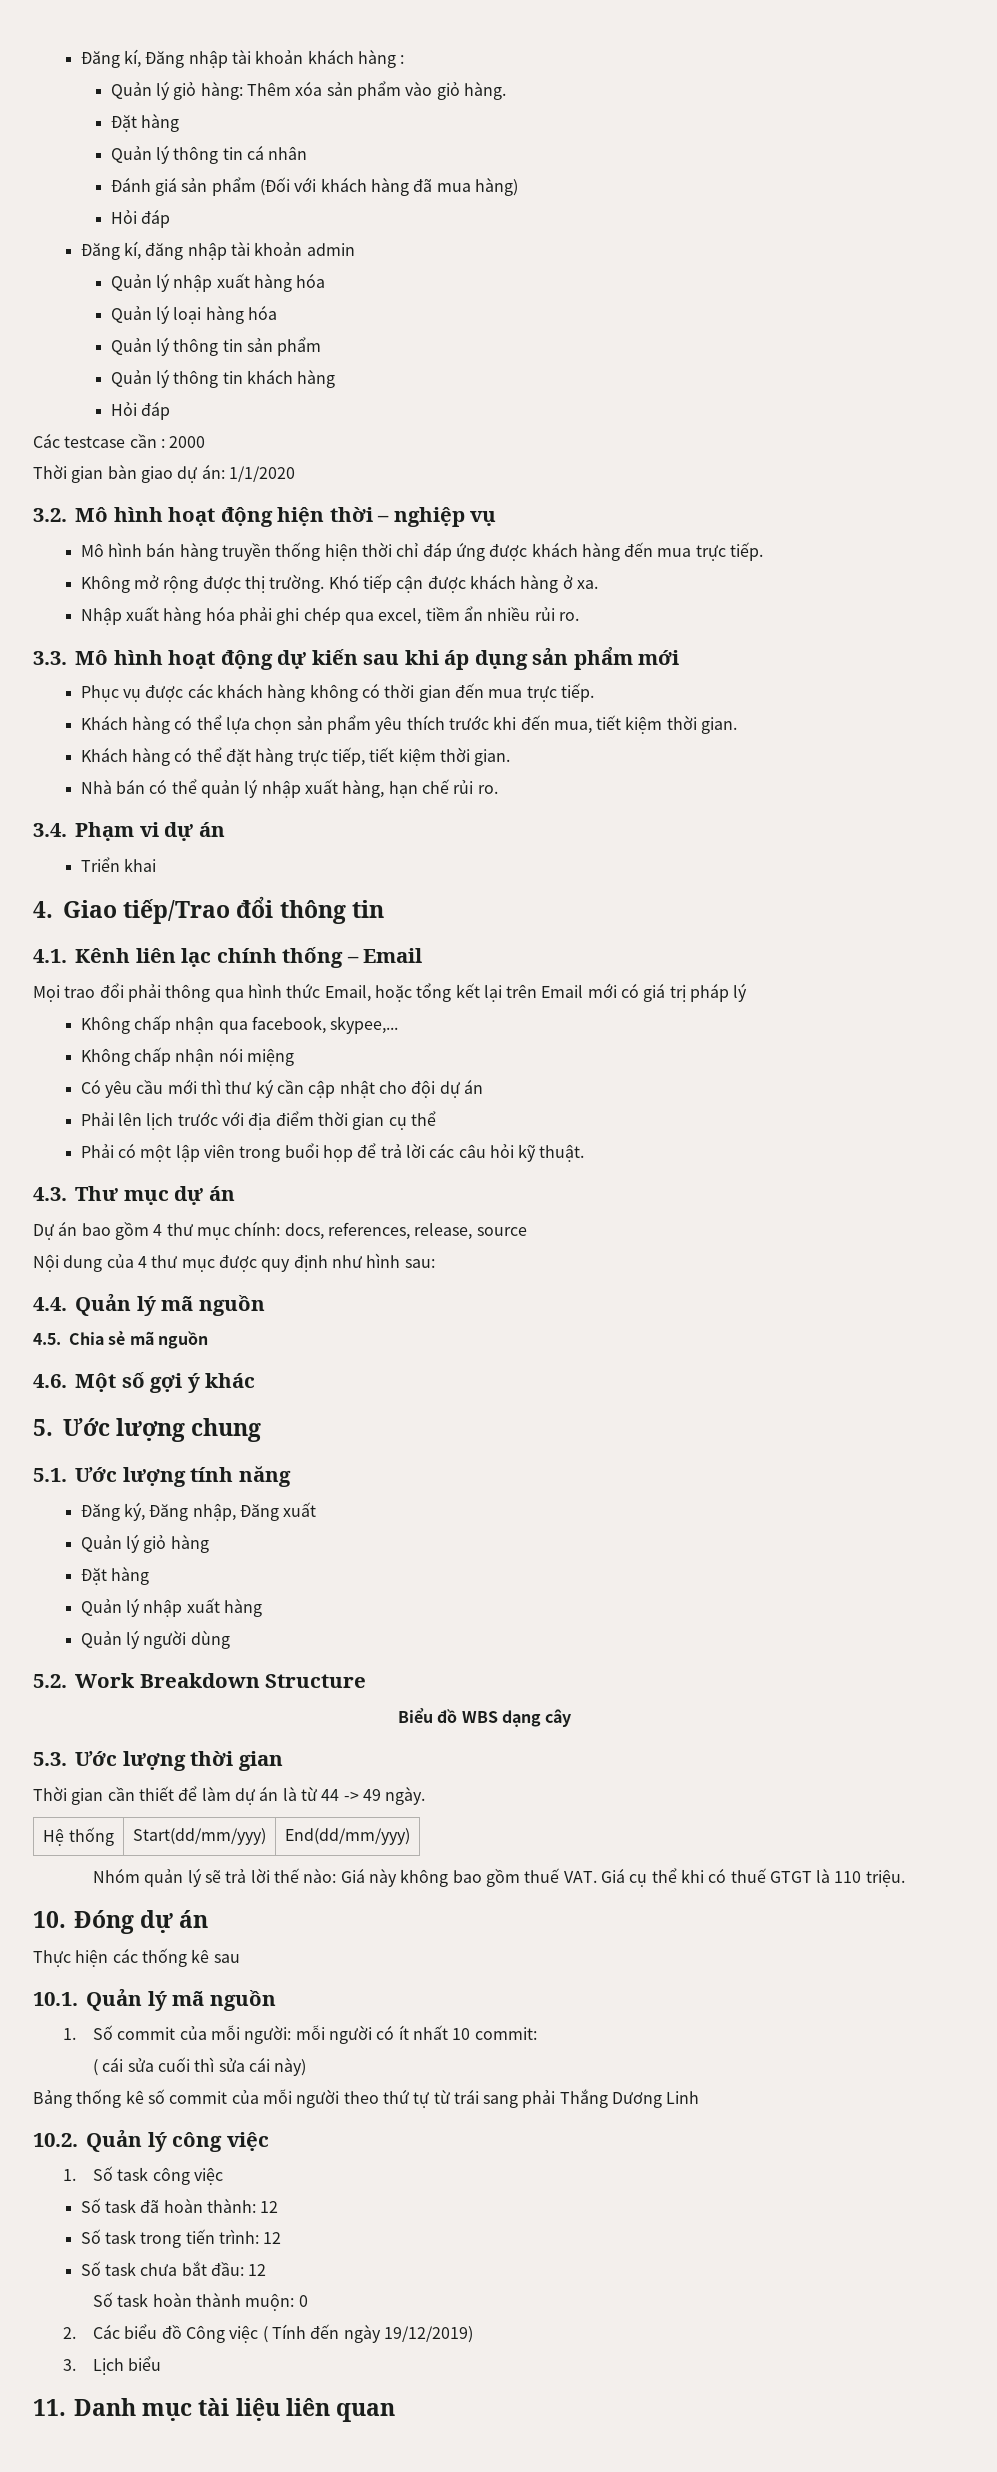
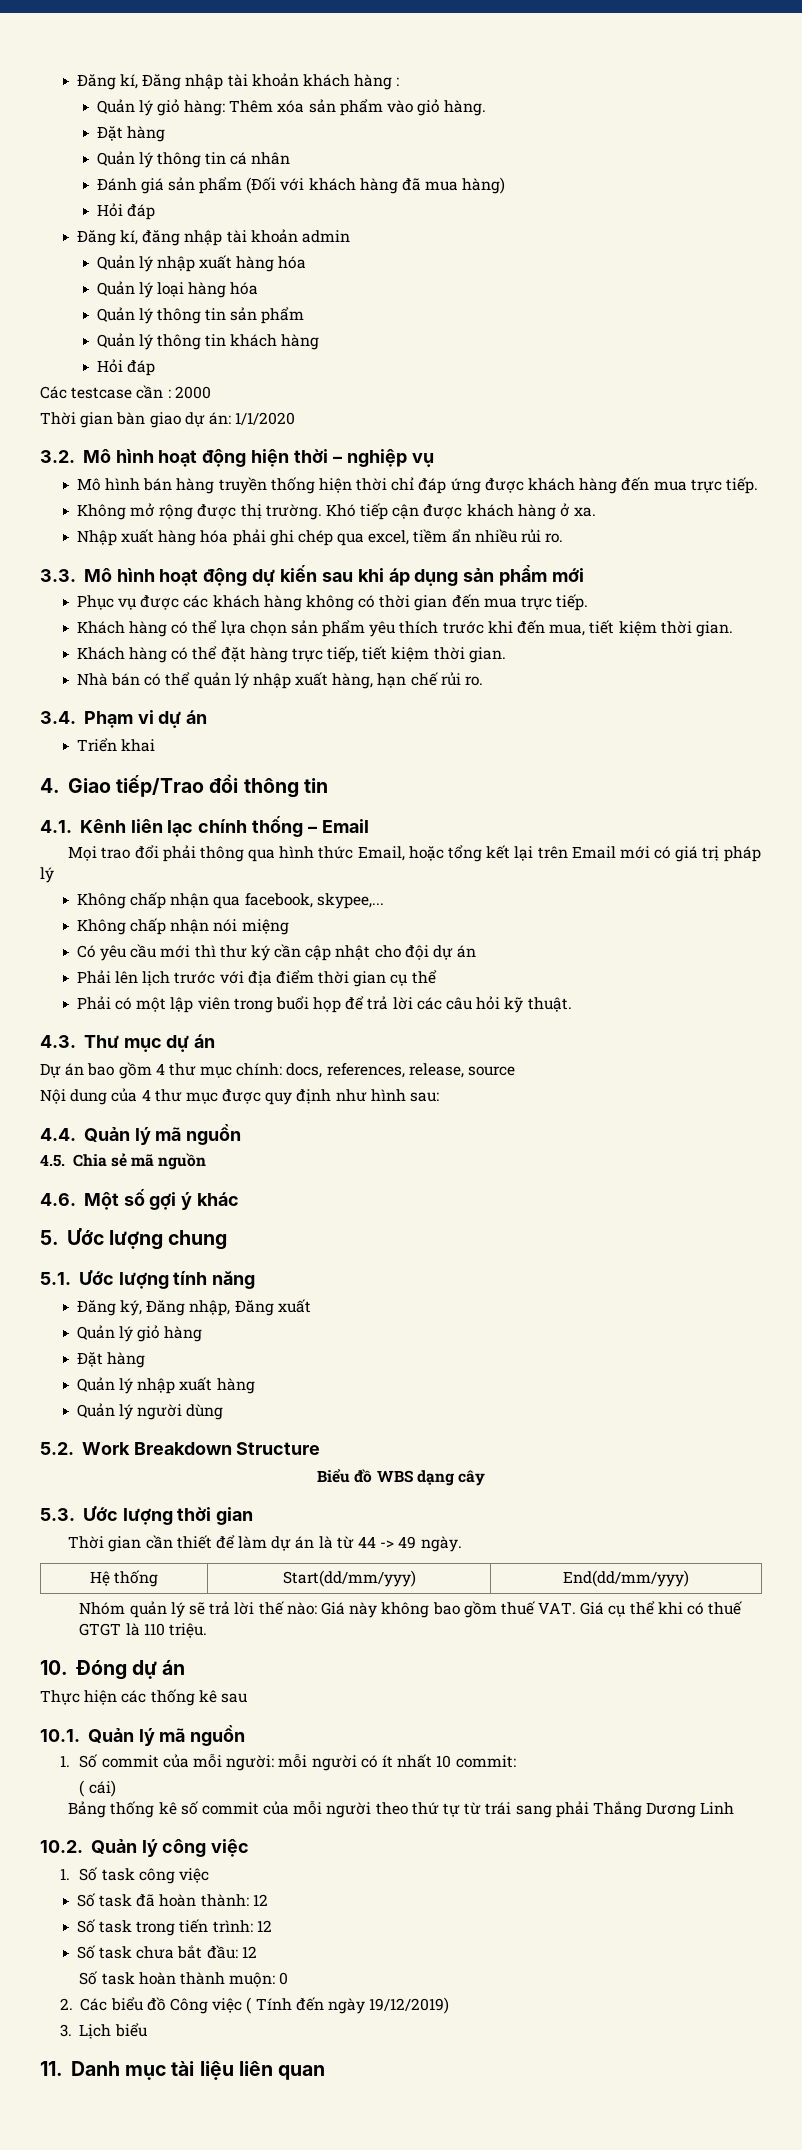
[102,2057,307,2076] cái sửa cuối thì sửa cái này) -> [88,1780,116,1797] cái)

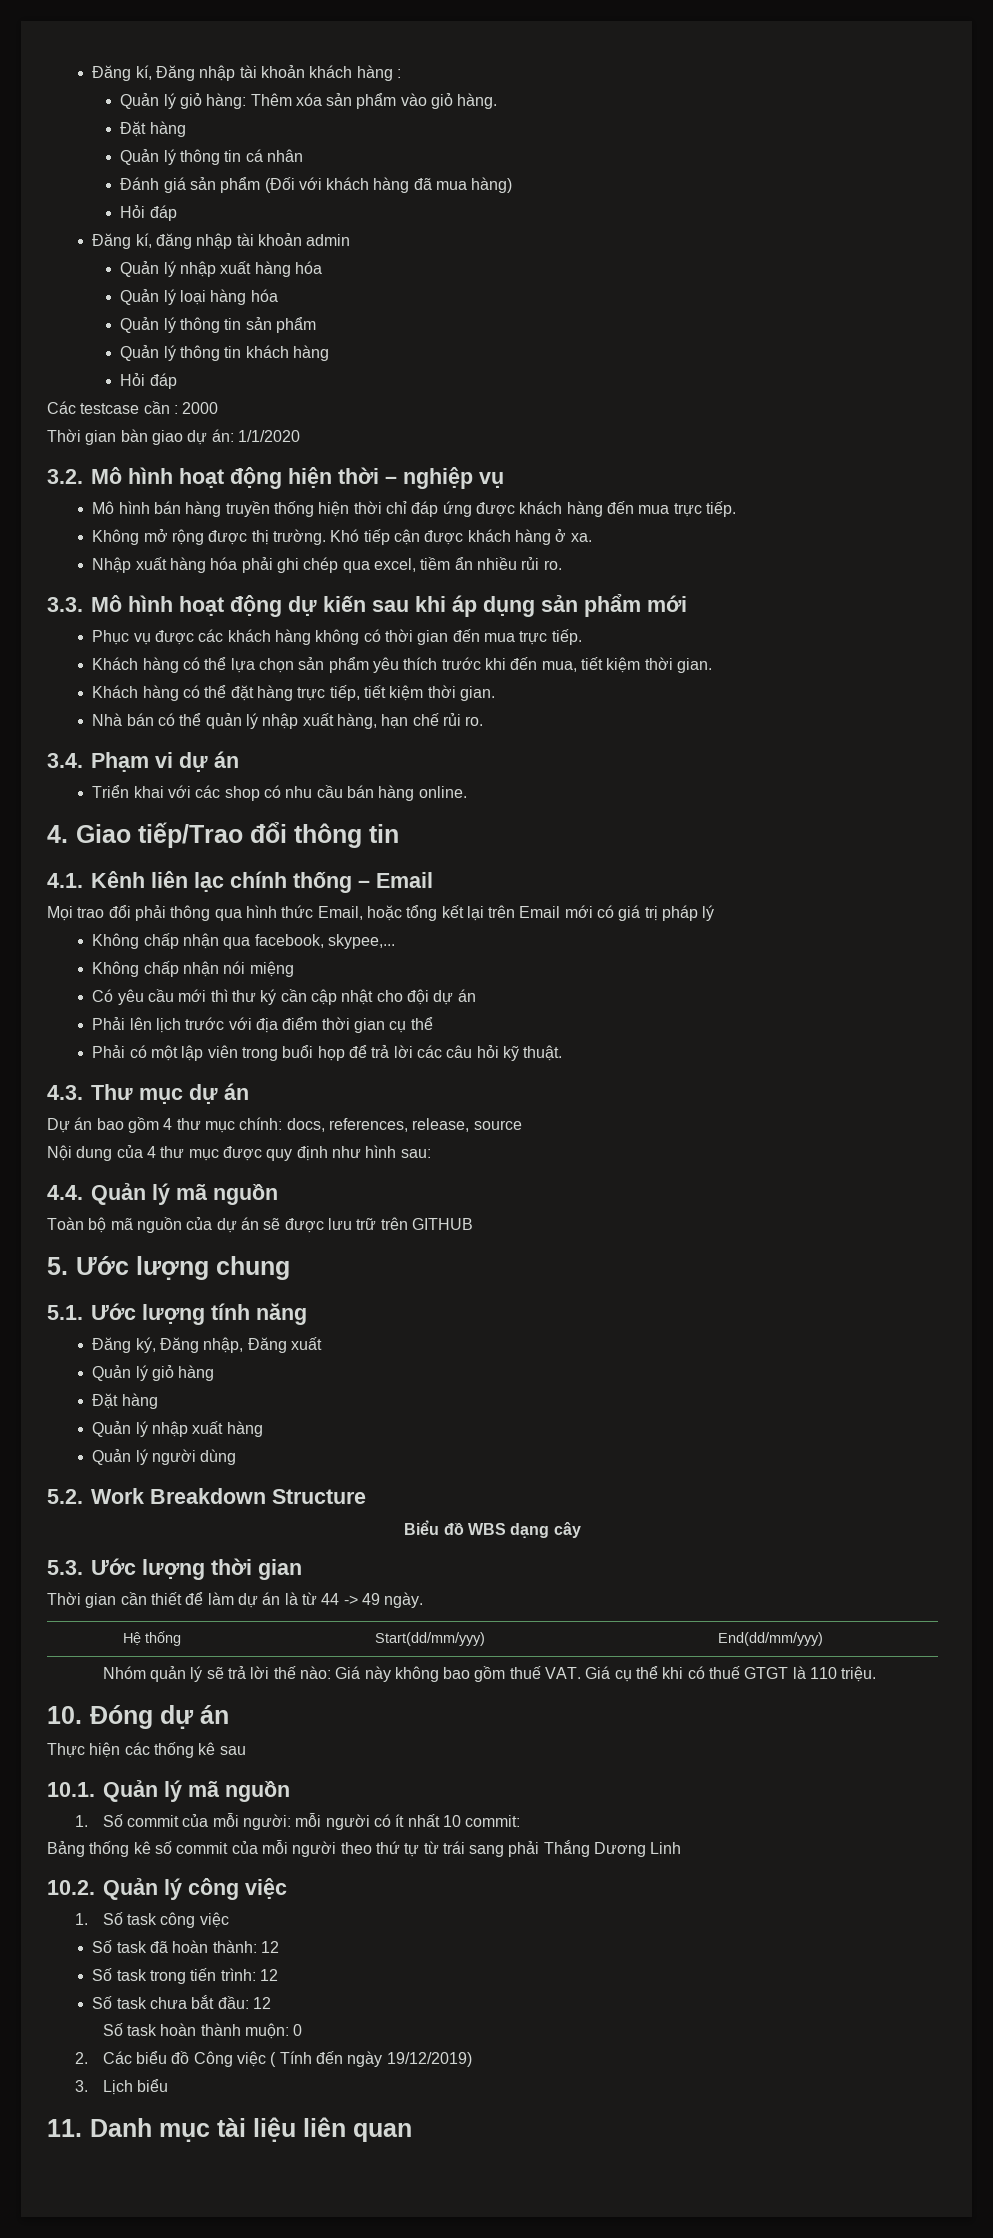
(155, 745) none -> [168,785,467,801] với các shop có nhu cầu bán hàng online.
[40,1153,207,1170] [40,1189,240,1210] 4.5. Chia sẻ mã nguồn // 4.6. Một số gợi ý khác -> [47,1217,473,1233] Toàn bộ mã nguồn của dự án sẽ được lưu trữ trên GITHUB
[79,1780,116,1797] // ( cái) -> (521, 1821) none

